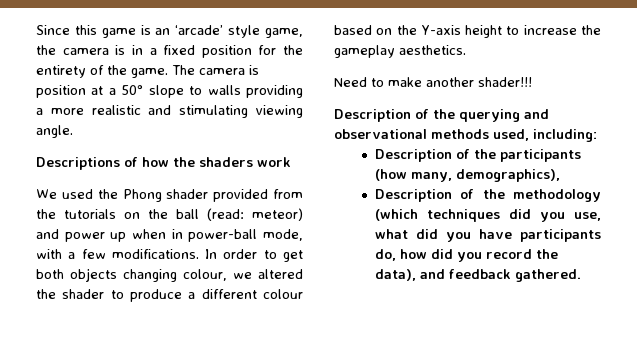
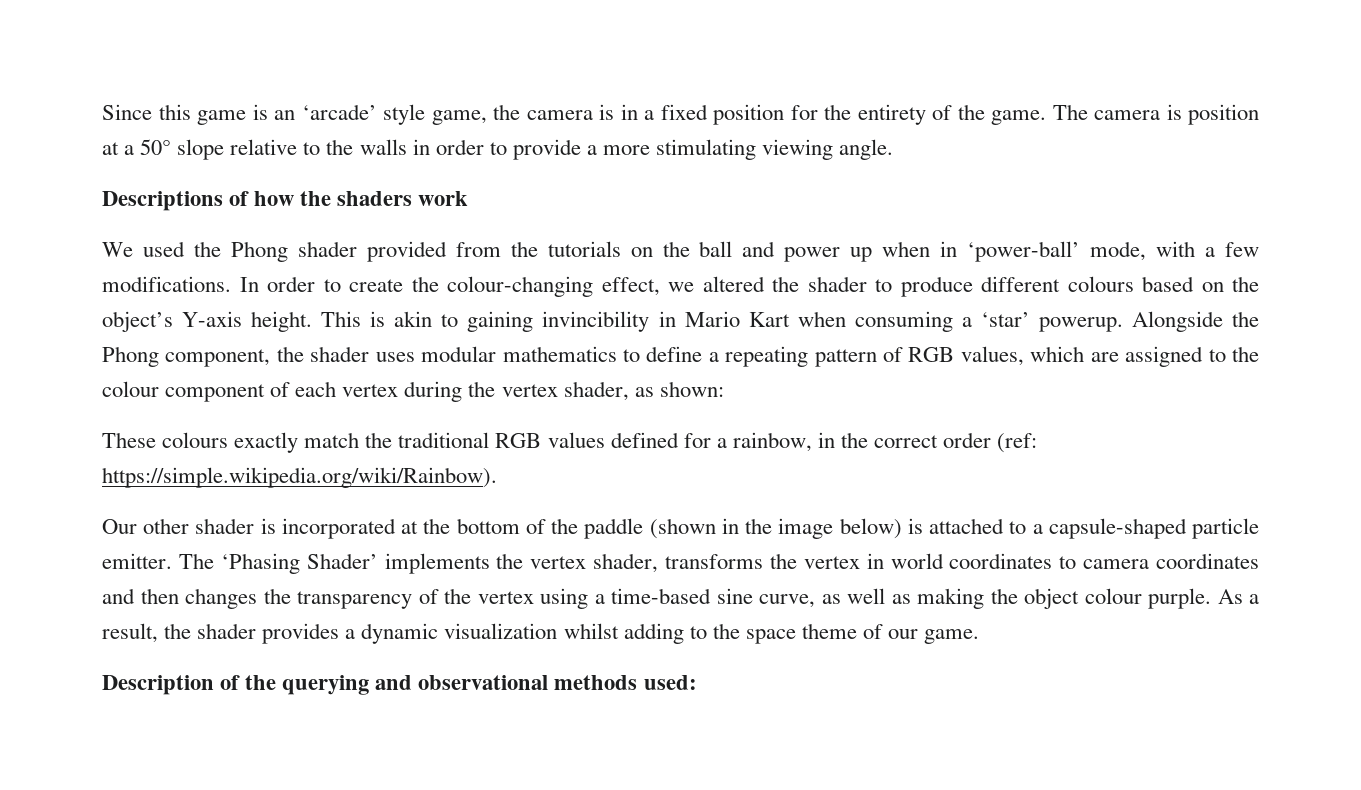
[189,85,303,98] [36,105,172,115] to walls providing a more realistic and -> [230,139,650,160] relative to the walls in order to provide a more
[207,208,303,221] (read: meteor) -> (733, 249) none
[188,229,258,242] power-ball -> [967,241,1081,262] ‘power-ball’
[283,250,303,262] [36,268,227,282] get both objects changing colour, -> [349,276,660,297] create the colour-changing effect,
[188,289,303,299] [334,25,601,38] [334,45,466,58] [334,77,532,87] a different colour based on the Y-axis height to increase the gameplay aesthetics. // Need to make another shader!!! -> [981,276,1259,292] [102,311,1259,332] [102,346,1260,367] [102,381,724,402] [102,432,1038,453] [102,467,497,488] [102,518,1259,539] [102,553,1259,574] [102,588,1259,609] [102,623,980,644] different colours based on the object’s Y-axis height. This is akin to gaining invincibility in Mario Kart when consuming a ‘star’ powerup. Alongside the Phong component, the shader uses modular mathematics to define a repeating pattern of RGB values, which are assigned to the colour component of each vertex during the vertex shader, as shown: // These colours exactly match the traditional RGB values defined for a rainbow, in the correct order (ref: https://simple.wikipedia.org/wiki/Rainbow). // Our other shader is incorporated at the bottom of the paddle (shown in the image below) is attached to a capsule-shaped particle emitter. The ‘Phasing Shader’ implements the vertex shader, transforms the vertex in world coordinates to camera coordinates and then changes the transparency of the vertex using a time-based sine curve, as well as making the object colour purple. As a result, the shader provides a dynamic visualization whilst adding to the space theme of our game.
[493,129,597,142] [374,149,581,162] [374,169,560,182] [374,189,601,202] [374,209,601,222] [374,229,601,242] [374,249,558,262] [374,269,581,282] used, including: // Description of the participants (how many, demographics), // Description of the methodology (which techniques did you use, what did you have participants do, how did you record the data), and feedback gathered. -> [643,675,697,690] used:

